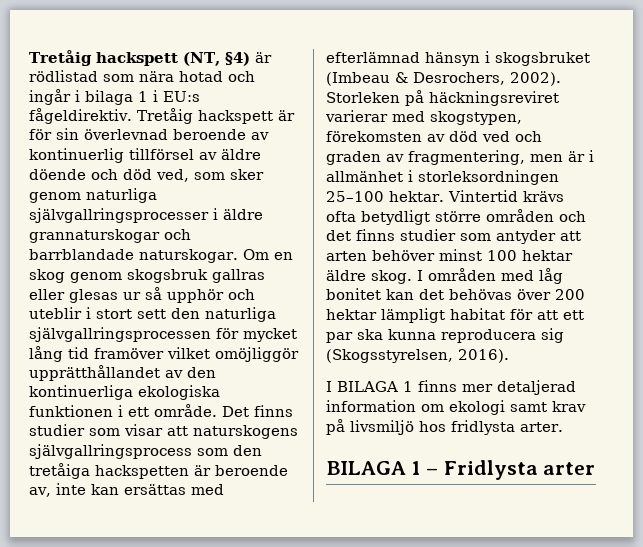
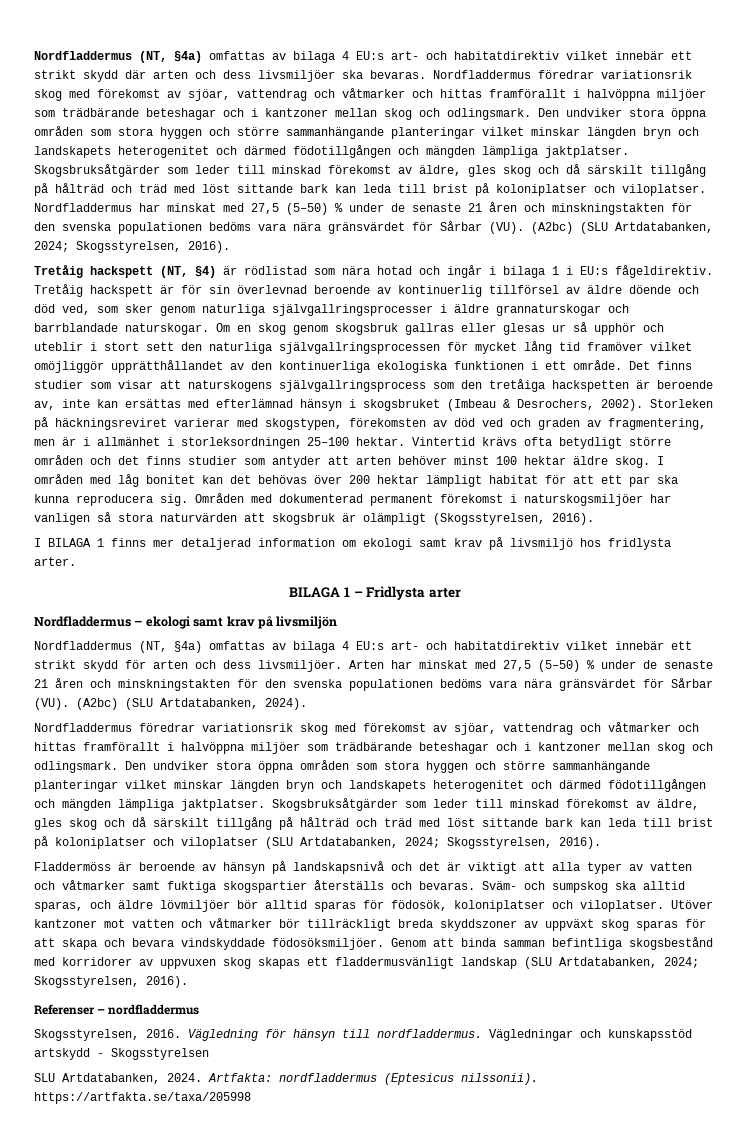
(29, 58) none -> [34,51,692,63] [34,70,692,82] [34,88,706,101] [34,108,706,120] [34,126,699,139] [34,145,629,158] [34,164,706,177] [34,183,706,196] [34,202,692,215] [34,221,713,234] [34,241,230,253] Nordfladdermus (NT, §4a) omfattas av bilaga 4 EU:s art- och habitatdirektiv vilket innebär ett strikt skydd där arten och dess livsmiljöer ska bevaras. Nordfladdermus föredrar variationsrik skog med förekomst av sjöar, vattendrag och våtmarker och hittas framförallt i halvöppna miljöer som trädbärande beteshagar och i kantzoner mellan skog och odlingsmark. Den undviker stora öppna områden som stora hyggen och större sammanhängande planteringar vilket minskar längden bryn och landskapets heterogenitet och därmed födotillgången och mängden lämpliga jaktplatser. Skogsbruksåtgärder som leder till minskad förekomst av äldre, gles skog och då särskilt tillgång på hålträd och träd med löst sittande bark kan leda till brist på koloniplatser och viloplatser. Nordfladdermus har minskat med 27,5 (5–50) % under de senaste 21 åren och minskningstakten för den svenska populationen bedöms vara nära gränsvärdet för Sårbar (VU). (A2bc) (SLU Artdatabanken, 2024; Skogsstyrelsen, 2016). //
[541,328,564,343] sig -> [160,493,671,506] [34,512,426,525] sig. Områden med dokumenterad permanent förekomst i naturskogsmiljöer har vanligen så stora naturvärden att skogsbruk är olämpligt
(596, 468) none -> [34,616,338,629] [34,641,692,653] [34,660,713,672] [34,678,713,691] [34,698,307,710] [34,722,699,735] [34,742,713,754] [34,760,650,773] [34,779,706,792] [34,798,699,811] [34,817,713,830] [34,836,601,849] [34,861,692,874] [34,880,685,893] [34,900,713,912] [34,918,706,931] [34,937,713,950] [34,957,699,969] [34,976,188,988] [34,1004,200,1015] [34,1029,692,1041] [34,1048,209,1060] [34,1073,538,1085] [34,1092,251,1104] // Nordfladdermus – ekologi samt krav på livsmiljön // Nordfladdermus (NT, §4a) omfattas av bilaga 4 EU:s art- och habitatdirektiv vilket innebär ett strikt skydd för arten och dess livsmiljöer. Arten har minskat med 27,5 (5–50) % under de senaste 21 åren och minskningstakten för den svenska populationen bedöms vara nära gränsvärdet för Sårbar (VU). (A2bc) (SLU Artdatabanken, 2024). // Nordfladdermus föredrar variationsrik skog med förekomst av sjöar, vattendrag och våtmarker och hittas framförallt i halvöppna miljöer som trädbärande beteshagar och i kantzoner mellan skog och odlingsmark. Den undviker stora öppna områden som stora hyggen och större sammanhängande planteringar vilket minskar längden bryn och landskapets heterogenitet och därmed födotillgången och mängden lämpliga jaktplatser. Skogsbruksåtgärder som leder till minskad förekomst av äldre, gles skog och då särskilt tillgång på hålträd och träd med löst sittande bark kan leda till brist på koloniplatser och viloplatser (SLU Artdatabanken, 2024; Skogsstyrelsen, 2016). // Fladdermöss är beroende av hänsyn på landskapsnivå och det är viktigt att alla typer av vatten och våtmarker samt fuktiga skogspartier återställs och bevaras. Sväm- och sumpskog ska alltid sparas, och äldre lövmiljöer bör alltid sparas för födosök, koloniplatser och viloplatser. Utöver kantzoner mot vatten och våtmarker bör tillräckligt breda skyddszoner av uppväxt skog sparas för att skapa och bevara vindskyddade födosöksmiljöer. Genom att binda samman befintliga skogsbestånd med korridorer av uppvuxen skog skapas ett fladdermusvänligt landskap (SLU Artdatabanken, 2024; Skogsstyrelsen, 2016). // Referenser – nordfladdermus // Skogsstyrelsen, 2016. Vägledning för hänsyn till nordfladdermus. Vägledningar och kunskapsstöd artskydd - Skogsstyrelsen // SLU Artdatabanken, 2024. Artfakta: nordfladdermus (Eptesicus nilssonii). https://artfakta.se/taxa/205998

